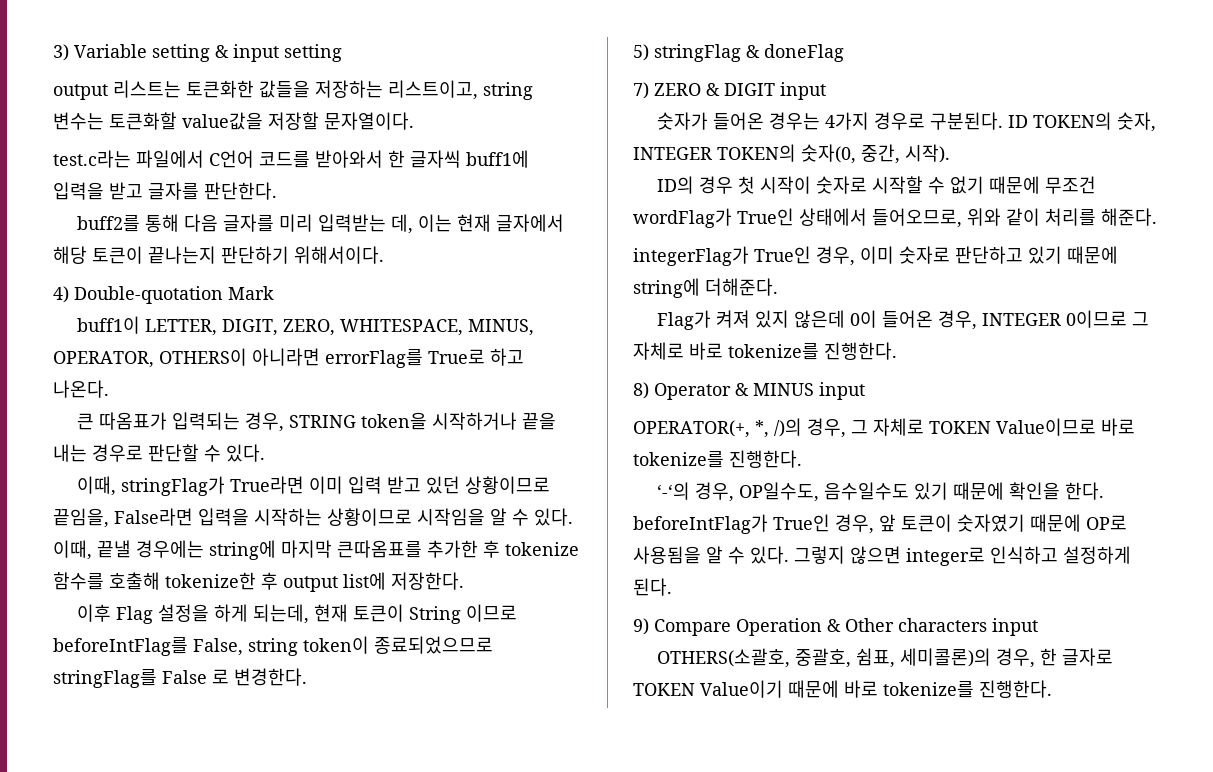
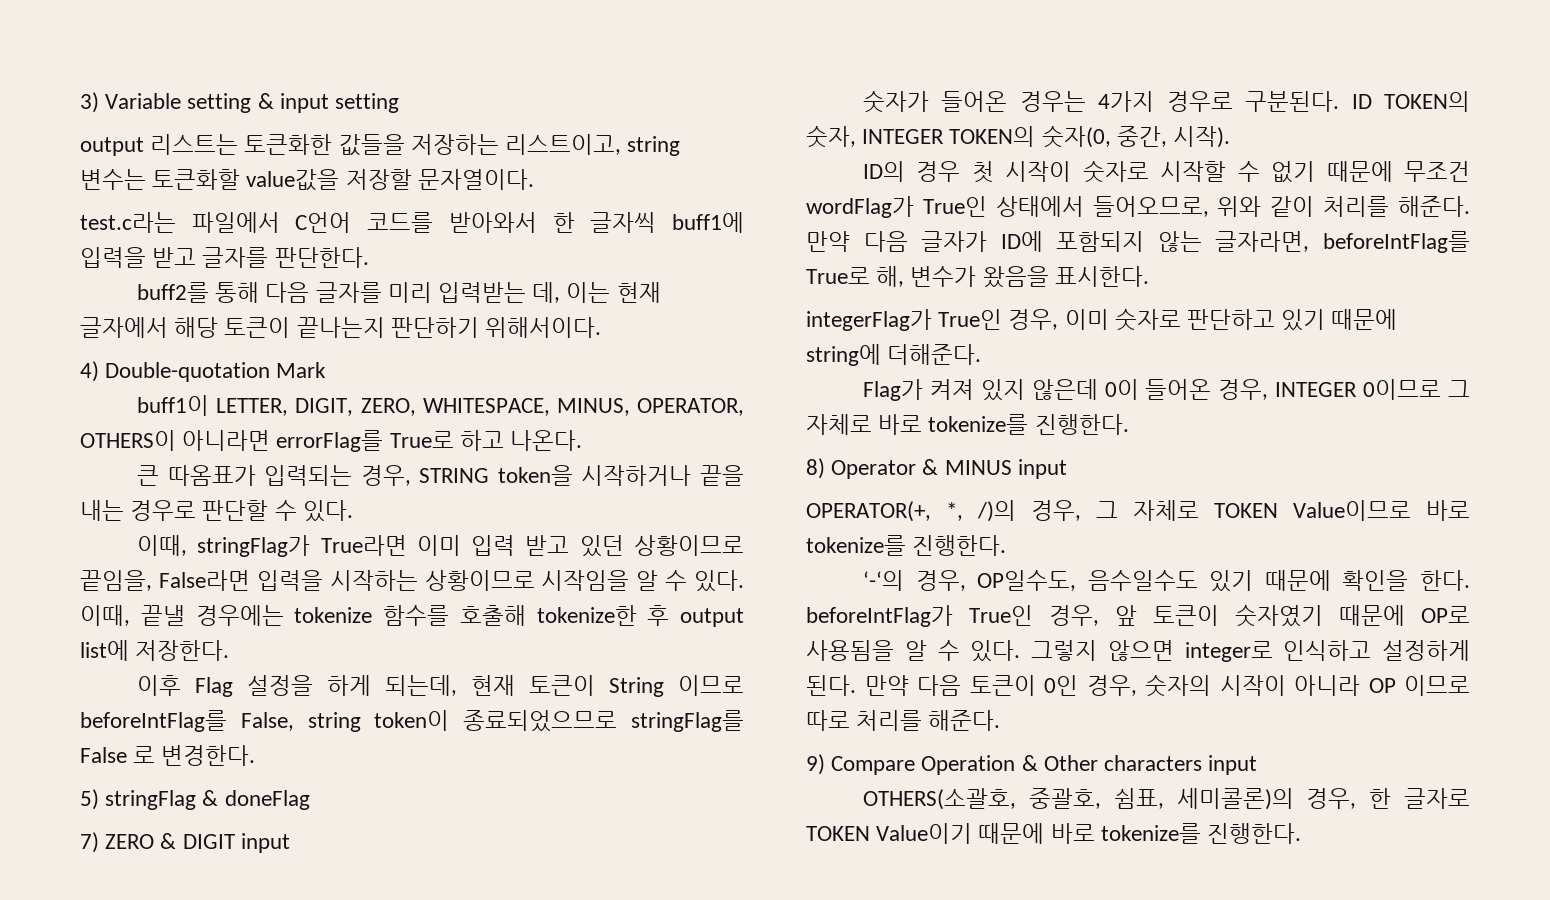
[209,540,500,560] string에 마지막 큰따옴표를 추가한 후 -> (284, 615) none
(1157, 217) none -> [806,231,1470,253] [806,266,1149,288] 만약 다음 글자가 ID에 포함되지 않는 글자라면, beforeIntFlag를 True로 해, 변수가 왔음을 표시한다.
(672, 587) none -> [864,674,1470,697] [806,710,1001,731] 만약 다음 토큰이 0인 경우, 숫자의 시작이 아니라 OP 이므로 따로 처리를 해준다.

